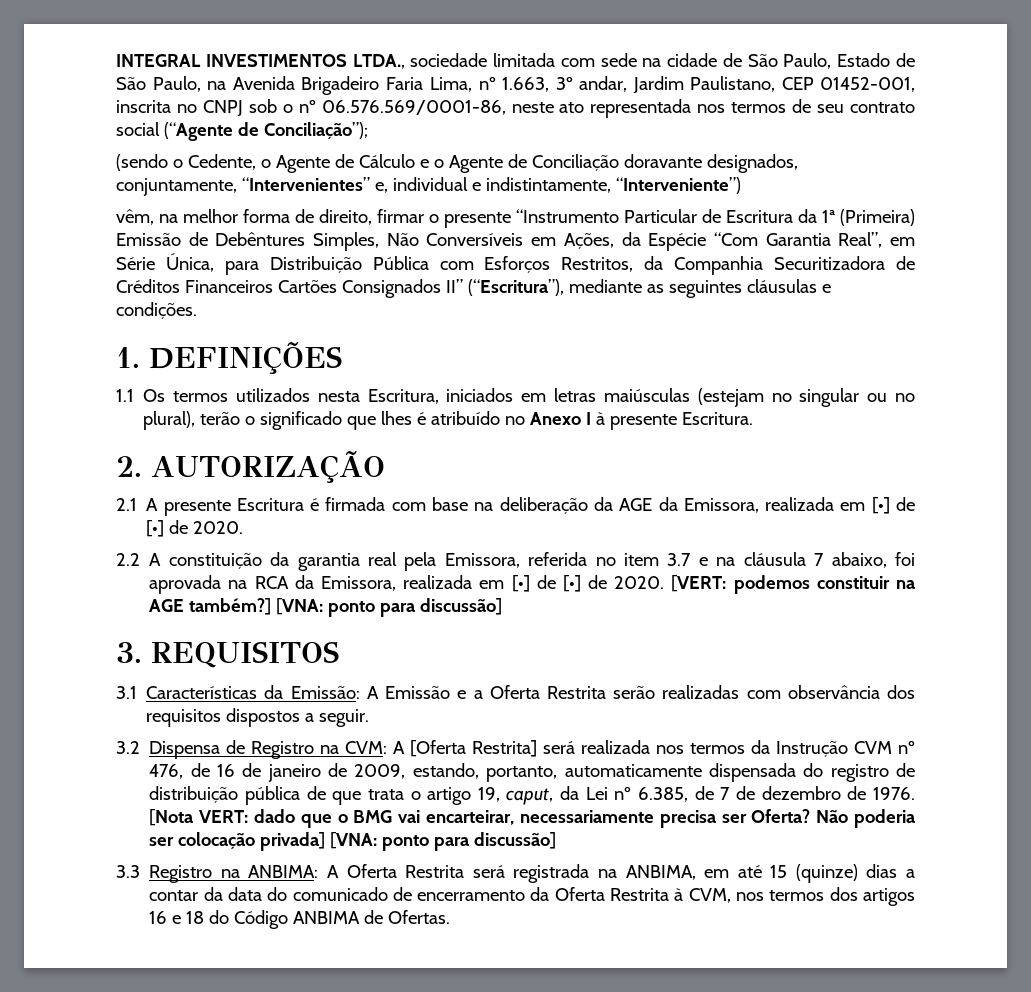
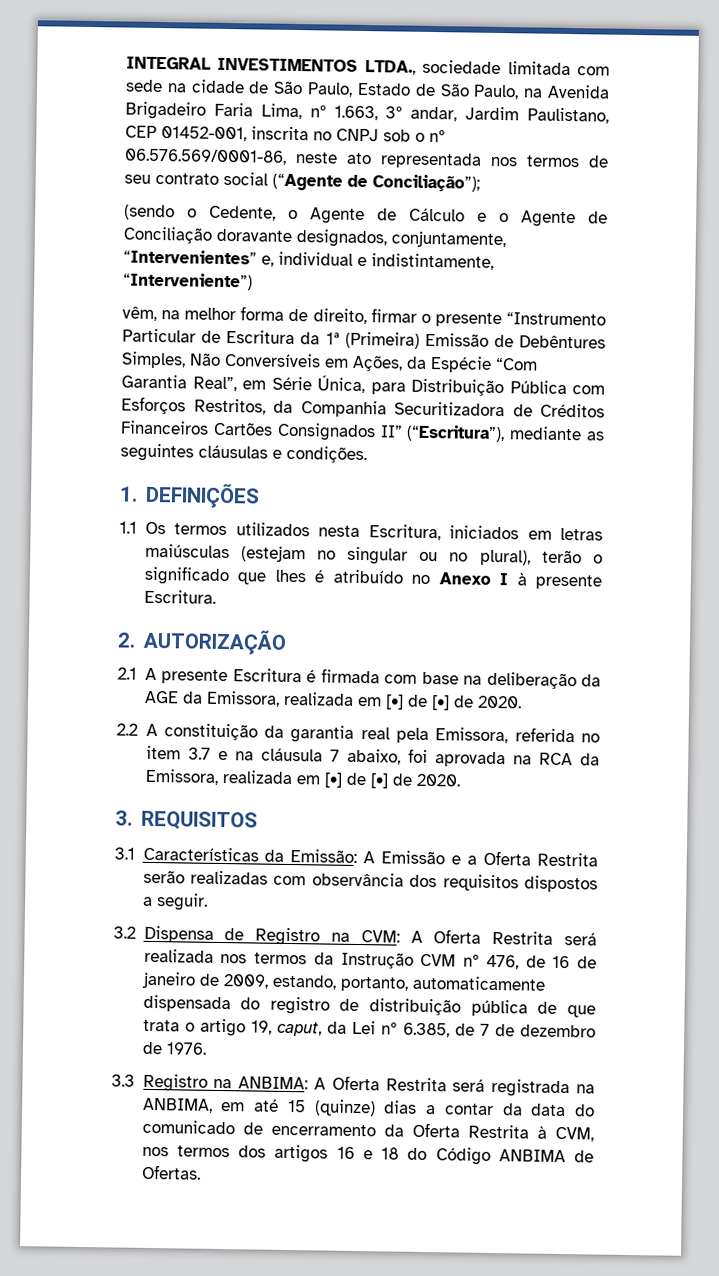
[671,575,915,594] [149,598,503,617] [VERT: podemos constituir na AGE também?] [VNA: ponto para discussão] -> (461, 780) none
[410,740,538,757] [Oferta Restrita] -> [433,929,554,945] Oferta Restrita
[149,809,916,828] [149,832,557,851] [Nota VERT: dado que o BMG vai encarteirar, necessariamente precisa ser Oferta? Não poderia ser colocação privada] [VNA: ponto para discussão] -> (207, 1048) none

